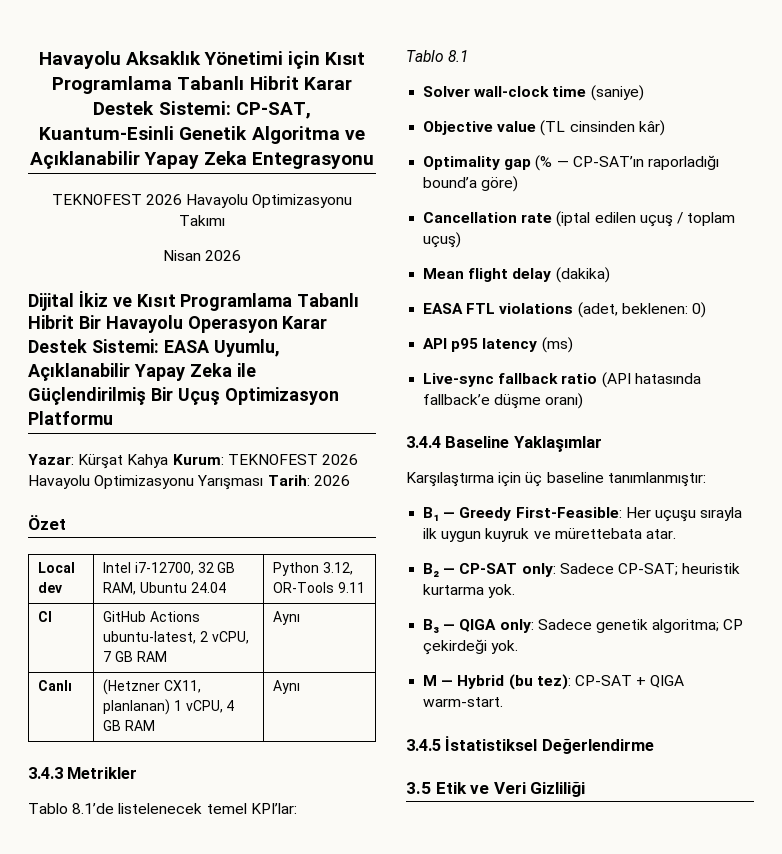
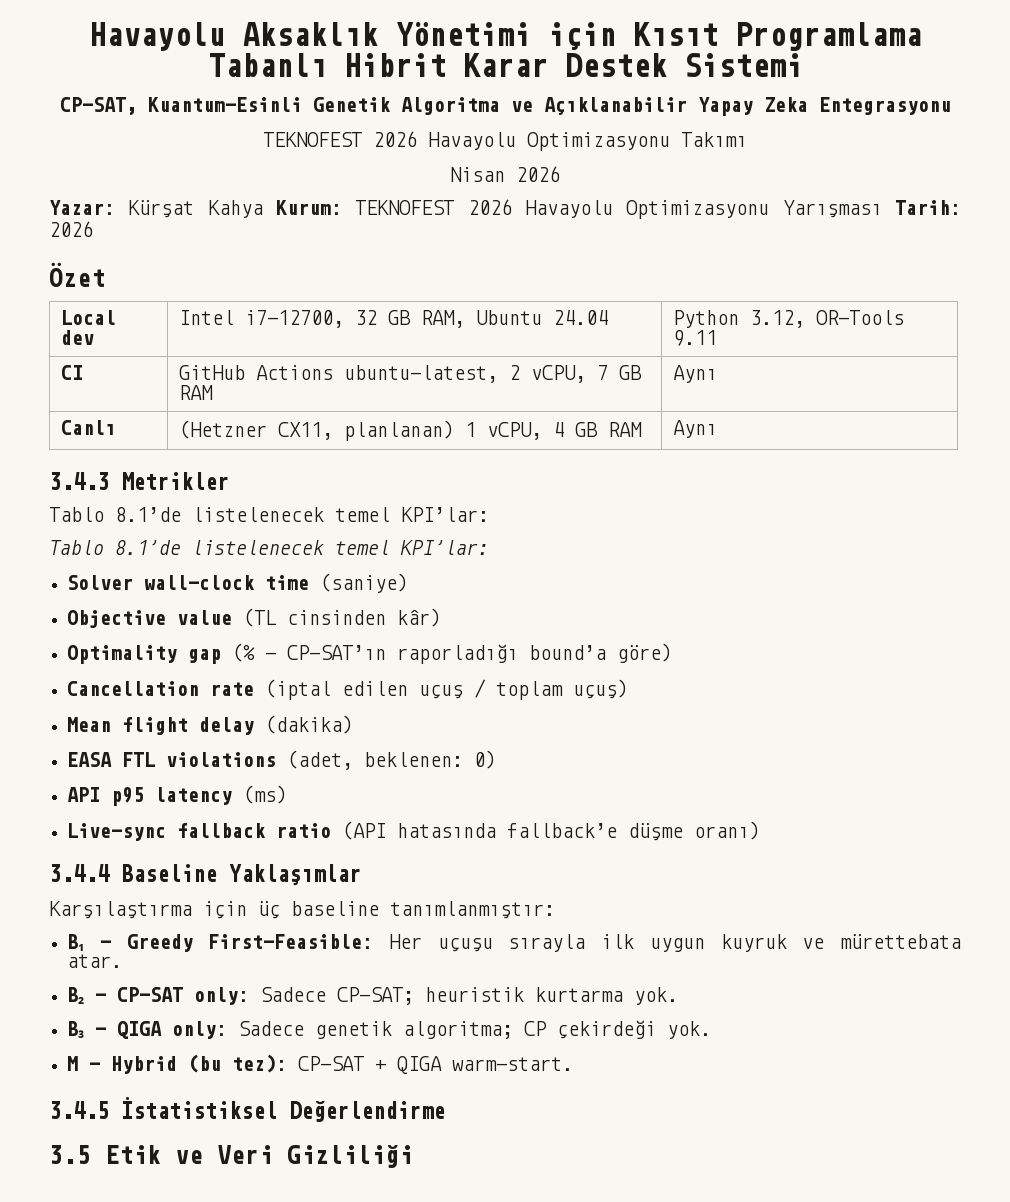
[158,101,231,115] Sistemi: -> [683,53,803,77] Sistemi //
[28,290,360,311] [28,315,328,333] [28,339,280,357] [28,363,256,381] [28,387,339,405] [28,411,113,425] // Dijital İkiz ve Kısıt Programlama Tabanlı Hibrit Bir Havayolu Operasyon Karar Destek Sistemi: EASA Uyumlu, Açıklanabilir Yapay Zeka ile Güçlendirilmiş Bir Uçuş Optimizasyon Platformu -> (560, 174) none
[448,50,469,62] 8.1 -> [115,540,489,555] 8.1’de listelenecek temel KPI’lar:

